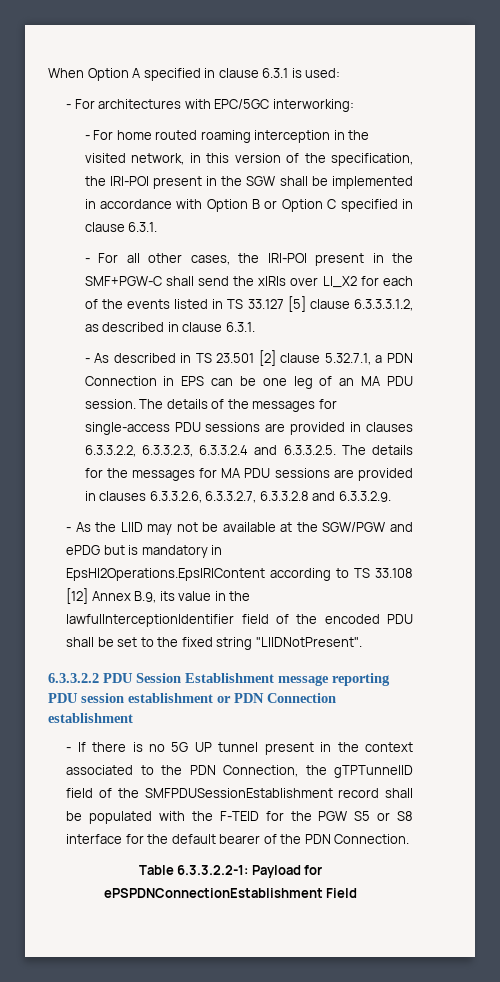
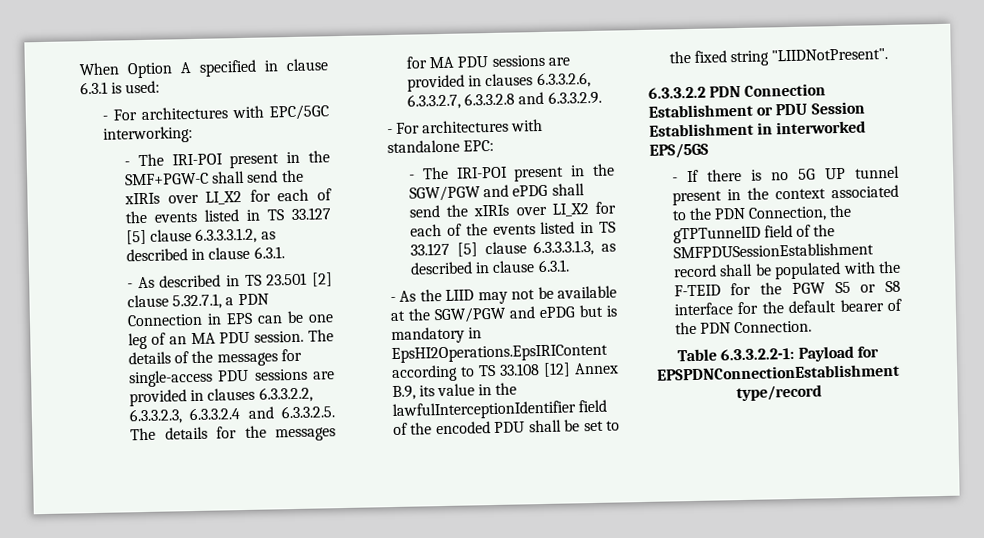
[93,130,370,143] [84,153,413,166] [84,176,413,189] [84,199,413,212] [84,222,158,232] [84,253,260,265] For home routed roaming interception in the visited network, in this version of the specification, the IRI-POI present in the SGW shall be implemented in accordance with Option B or Option C specified in clause 6.3.1. // - For all other cases, the -> [137,153,164,167] The
(391, 496) none -> [386,118,544,135] [386,139,494,154] [409,163,615,182] [409,183,585,202] [409,201,616,218] [410,221,616,237] [410,239,616,257] [410,259,570,275] // - For architectures with standalone EPC: // - The IRI-POI present in the SGW/PGW and ePDG shall send the xIRIs over LI_X2 for each of the events listed in TS 33.127 [5] clause 6.3.3.3.1.3, as described in clause 6.3.1.
[103,673,390,686] [48,693,336,703] [48,713,133,723] PDU Session Establishment message reporting PDU session establishment or PDN Connection establishment -> [709,83,827,98] [648,101,865,118] [649,120,867,137] [649,142,709,159] PDN Connection Establishment or PDU Session Establishment in interworked EPS/5GS
[103,888,358,898] ePSPDNConnectionEstablishment Field -> [657,363,900,381] [735,384,822,402] EPSPDNConnectionEstablishment type/record

